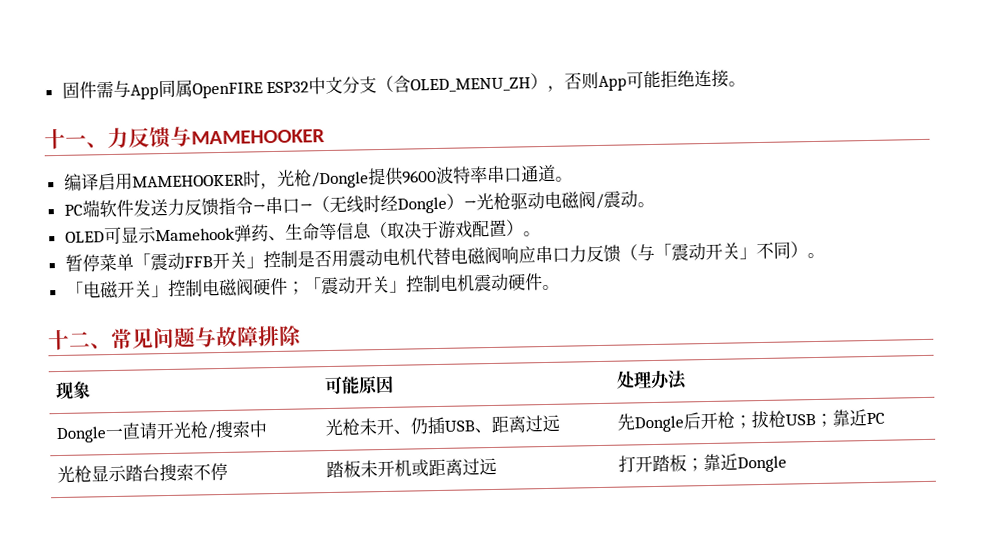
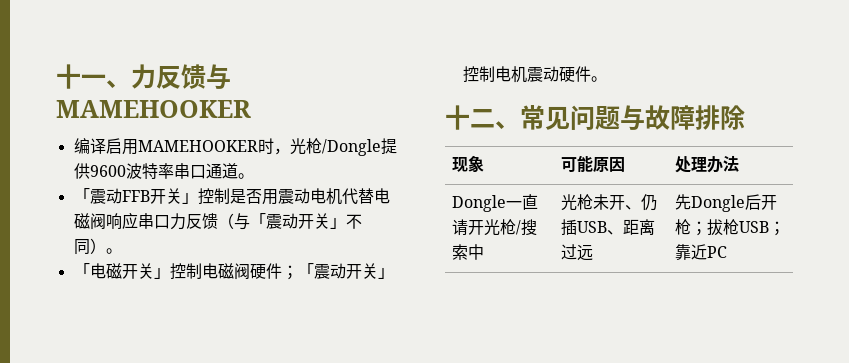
[61,69,747,100] 固件需与App同属OpenFIRE ESP32中文分支（含OLED_MENU_ZH），否则App可能拒绝连接。 // -> (56, 76) none
[63,190,655,218] [64,219,541,245] [64,253,134,272] PC端软件发送力反馈指令→串口→（无线时经Dongle）→光枪驱动电磁阀/震动。 // OLED可显示Mamehook弹药、生命等信息（取决于游戏配置）。 // 暂停菜单 -> (254, 176) none
[57,462,229,484] [326,457,498,479] [618,453,788,473] // 光枪显示踏台搜索不停 | 踏板未开机或距离过远 | 打开踏板；靠近Dongle -> (728, 252) none

